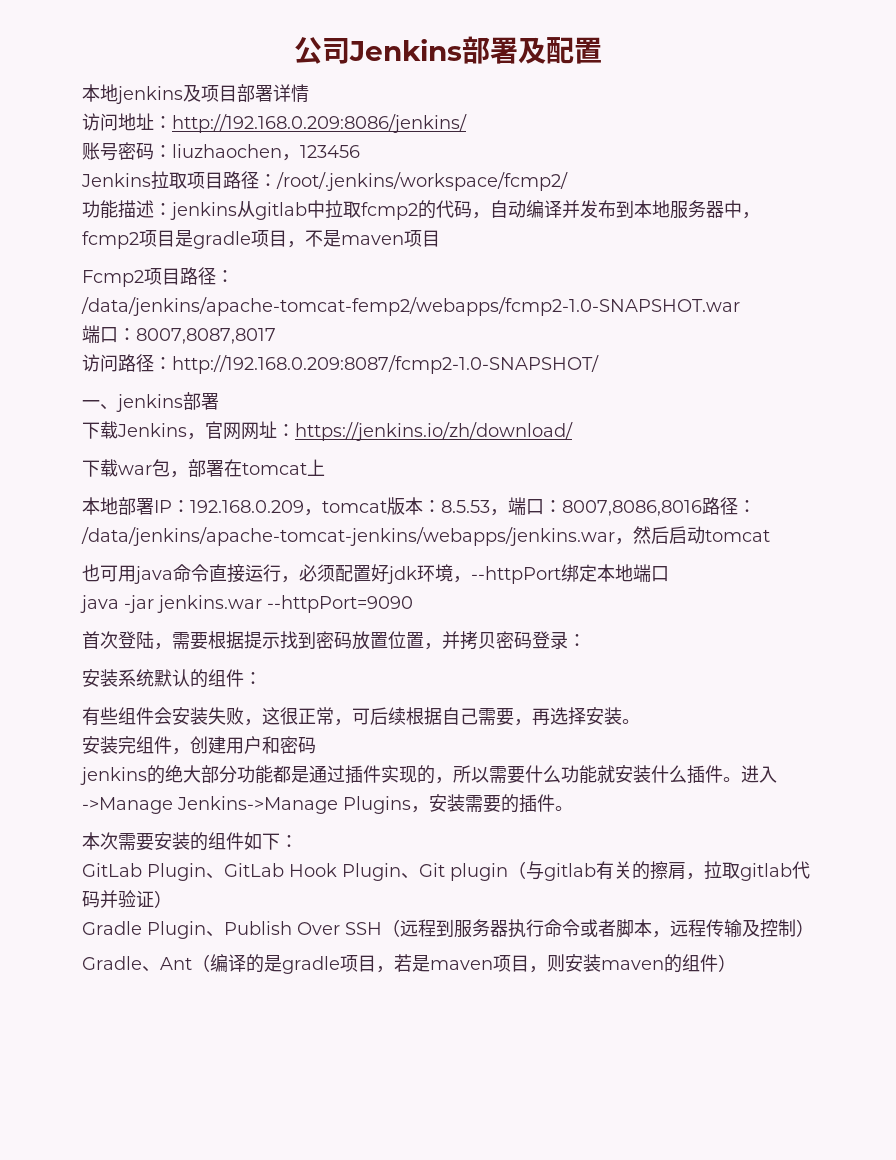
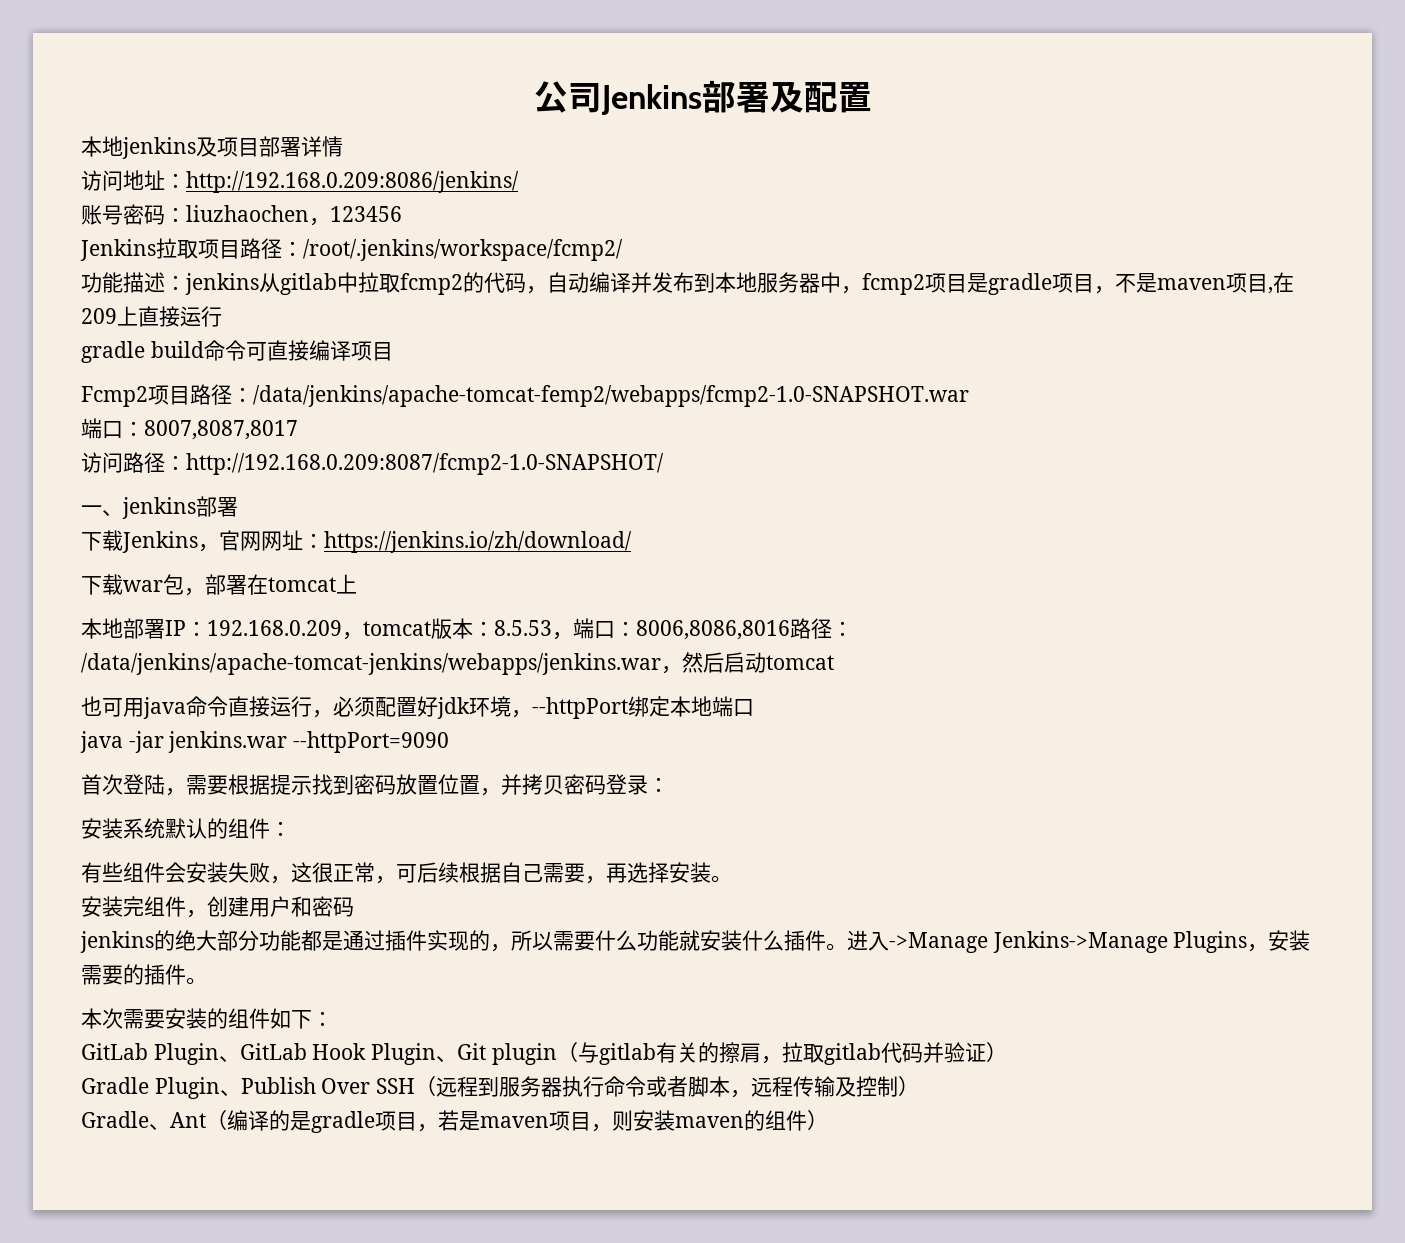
(440, 238) none -> [1268,272,1294,294] [81,306,222,327] [81,340,393,363] ,在209上直接运行 // gradle build命令可直接编译项目
[562,500,702,516] 8007,8086,8016 -> [636,620,790,640] 8006,8086,8016

